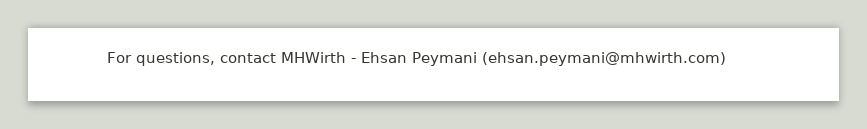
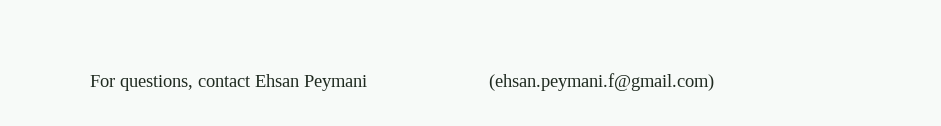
[281,52,356,63] MHWirth - -> (251, 81) none
[482,52,726,66] (ehsan.peymani@mhwirth.com) -> [489,73,714,91] (ehsan.peymani.f@gmail.com)

